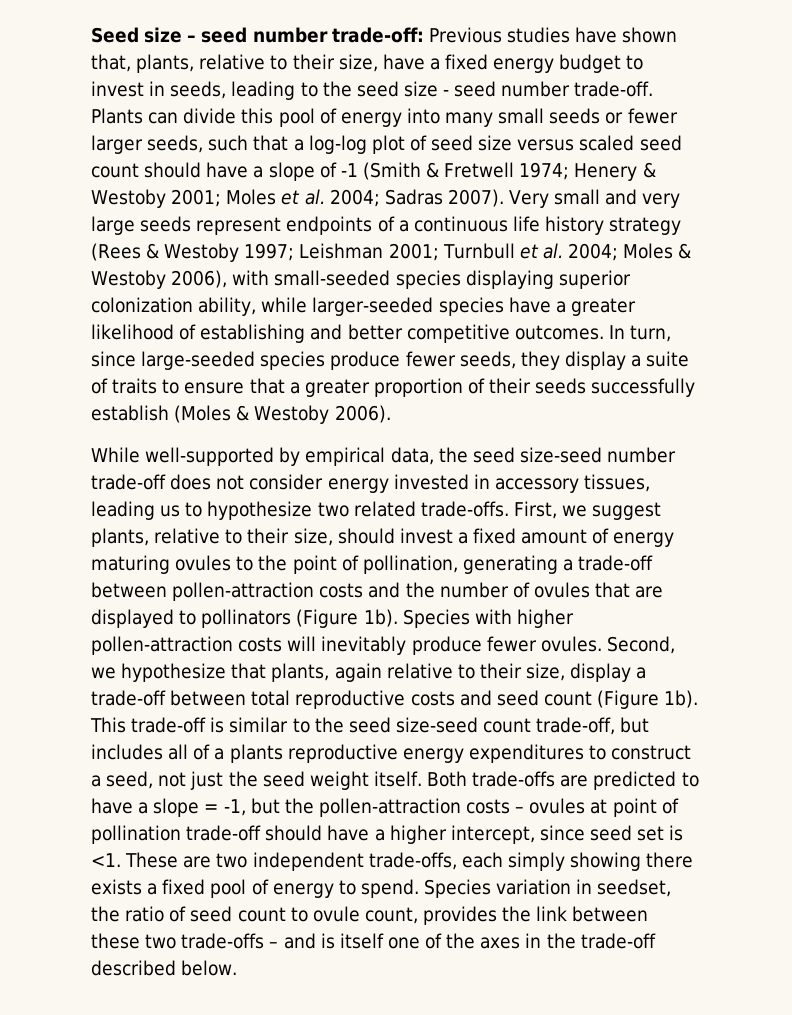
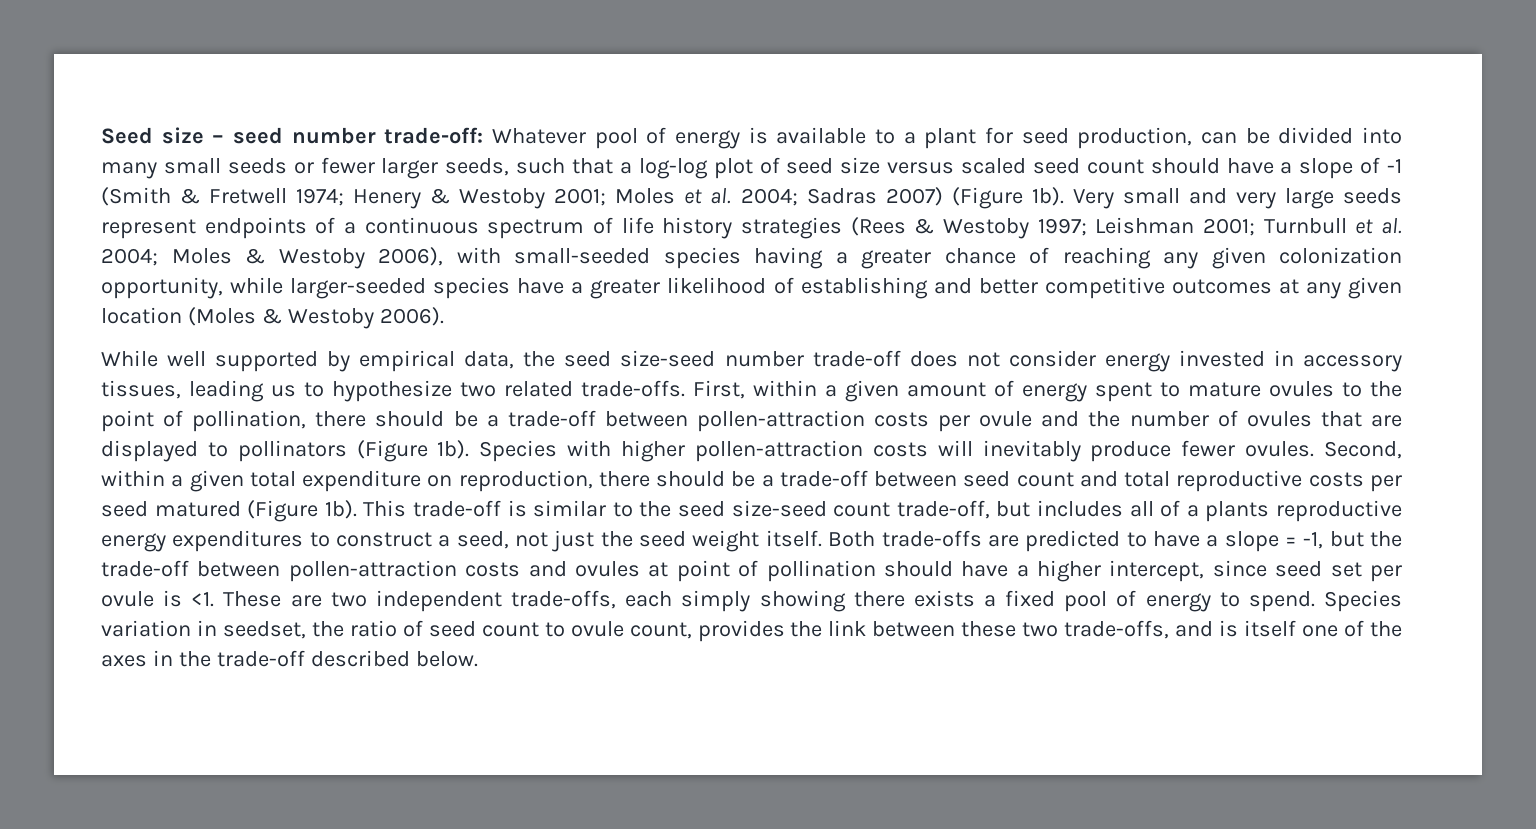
[428,27,678,43] [91,54,644,73] [91,81,654,100] [91,108,402,127] Previous studies have shown that, plants, relative to their size, have a fixed energy budget to invest in seeds, leading to the seed size - seed number trade-off. Plants can divide this pool of energy -> [492,127,1354,149] Whatever pool of energy is available to a plant for seed production, can be divided
[447,189,504,207] 2007). -> [885,187,1064,209] 2007) (Figure 1b).
(508, 224) none -> [487,217,613,239] spectrum of
[609,217,682,235] strategy -> [740,217,842,239] strategies
[465,270,631,289] [91,297,257,316] displaying superior colonization ability, -> [754,247,1402,269] [101,277,223,299] having a greater chance of reaching any given colonization opportunity,
[514,325,672,342] [91,351,690,370] [91,378,696,397] [91,405,169,421] outcomes. In turn, since large-seeded species produce fewer seeds, they display a suite of traits to ensure that a greater proportion of their seeds successfully establish -> [1171,277,1402,299] [101,307,182,324] outcomes at any given location
[145,447,275,466] well-supported -> [167,351,319,372] well supported
[562,502,662,520] [91,528,675,547] [91,555,170,574] we suggest plants, relative to their size, should invest a fixed amount of energy maturing -> [753,380,1261,402] within a given amount of energy spent to mature
[462,555,558,574] generating -> [315,411,478,427] there should be
(364, 590) none -> [938,411,1033,432] per ovule
[91,663,647,682] [91,690,592,709] we hypothesize that plants, again relative to their size, display a trade-off between total reproductive costs and seed count -> [101,470,1403,492] [101,501,241,517] within a given total expenditure on reproduction, there should be a trade-off between seed count and total reproductive costs per seed matured
[318,798,525,817] pollen-attraction costs – -> [101,560,567,582] trade-off between pollen-attraction costs and
[186,825,262,841] trade-off -> (876, 571) none
(665, 833) none -> [1370,565,1403,582] [101,591,154,607] per ovule
[181,933,279,949] trade-offs – -> [1064,620,1170,639] trade-offs,

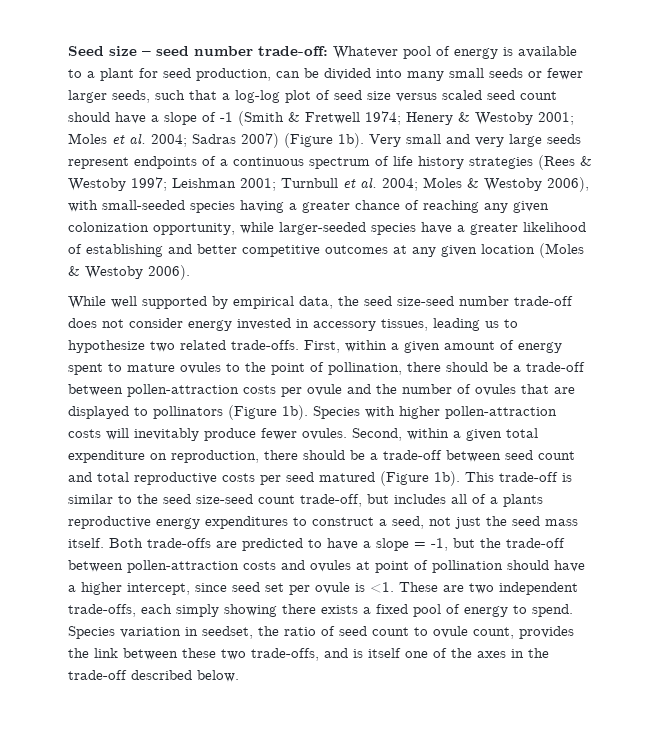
[692,530,760,552] weight -> [545,519,578,526] mass

